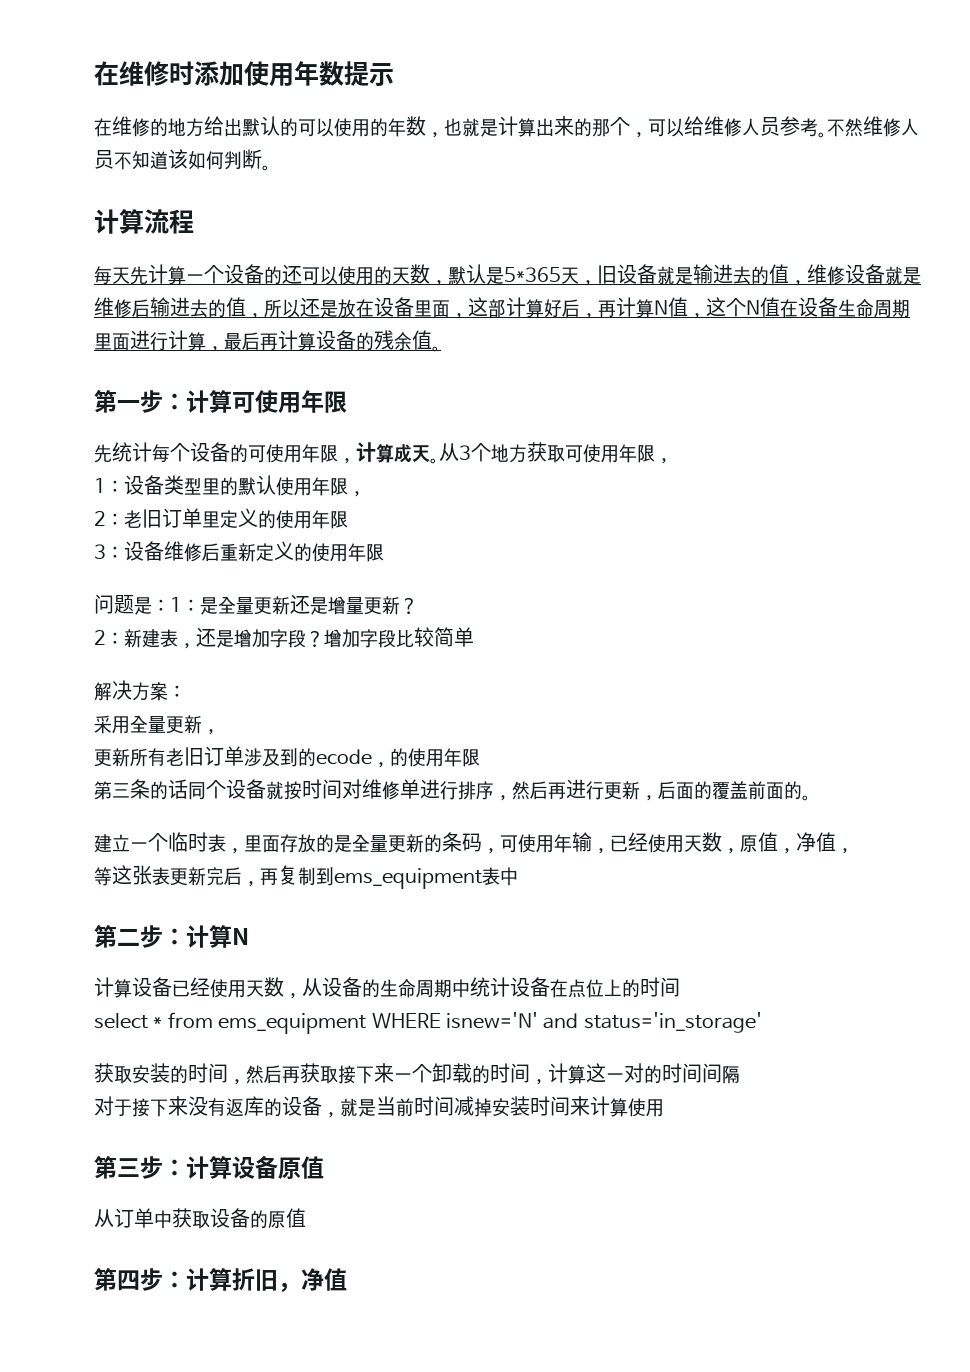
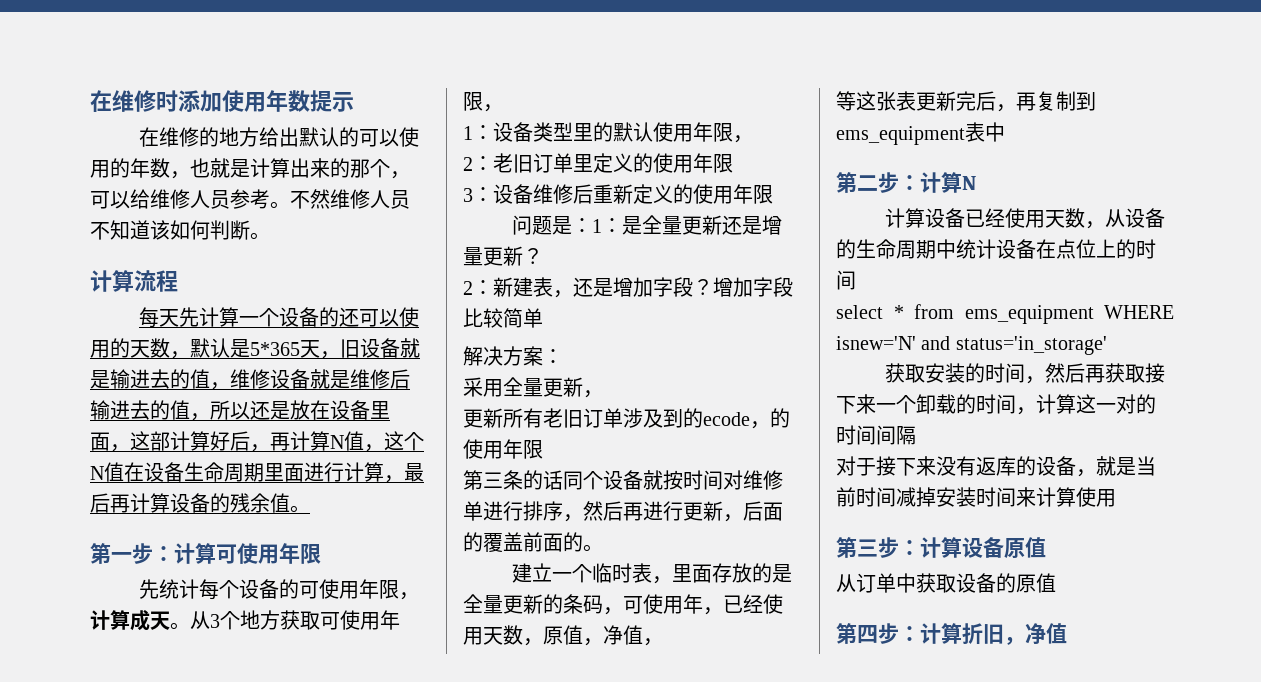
[572,832,592,852] 输 -> (703, 604) none

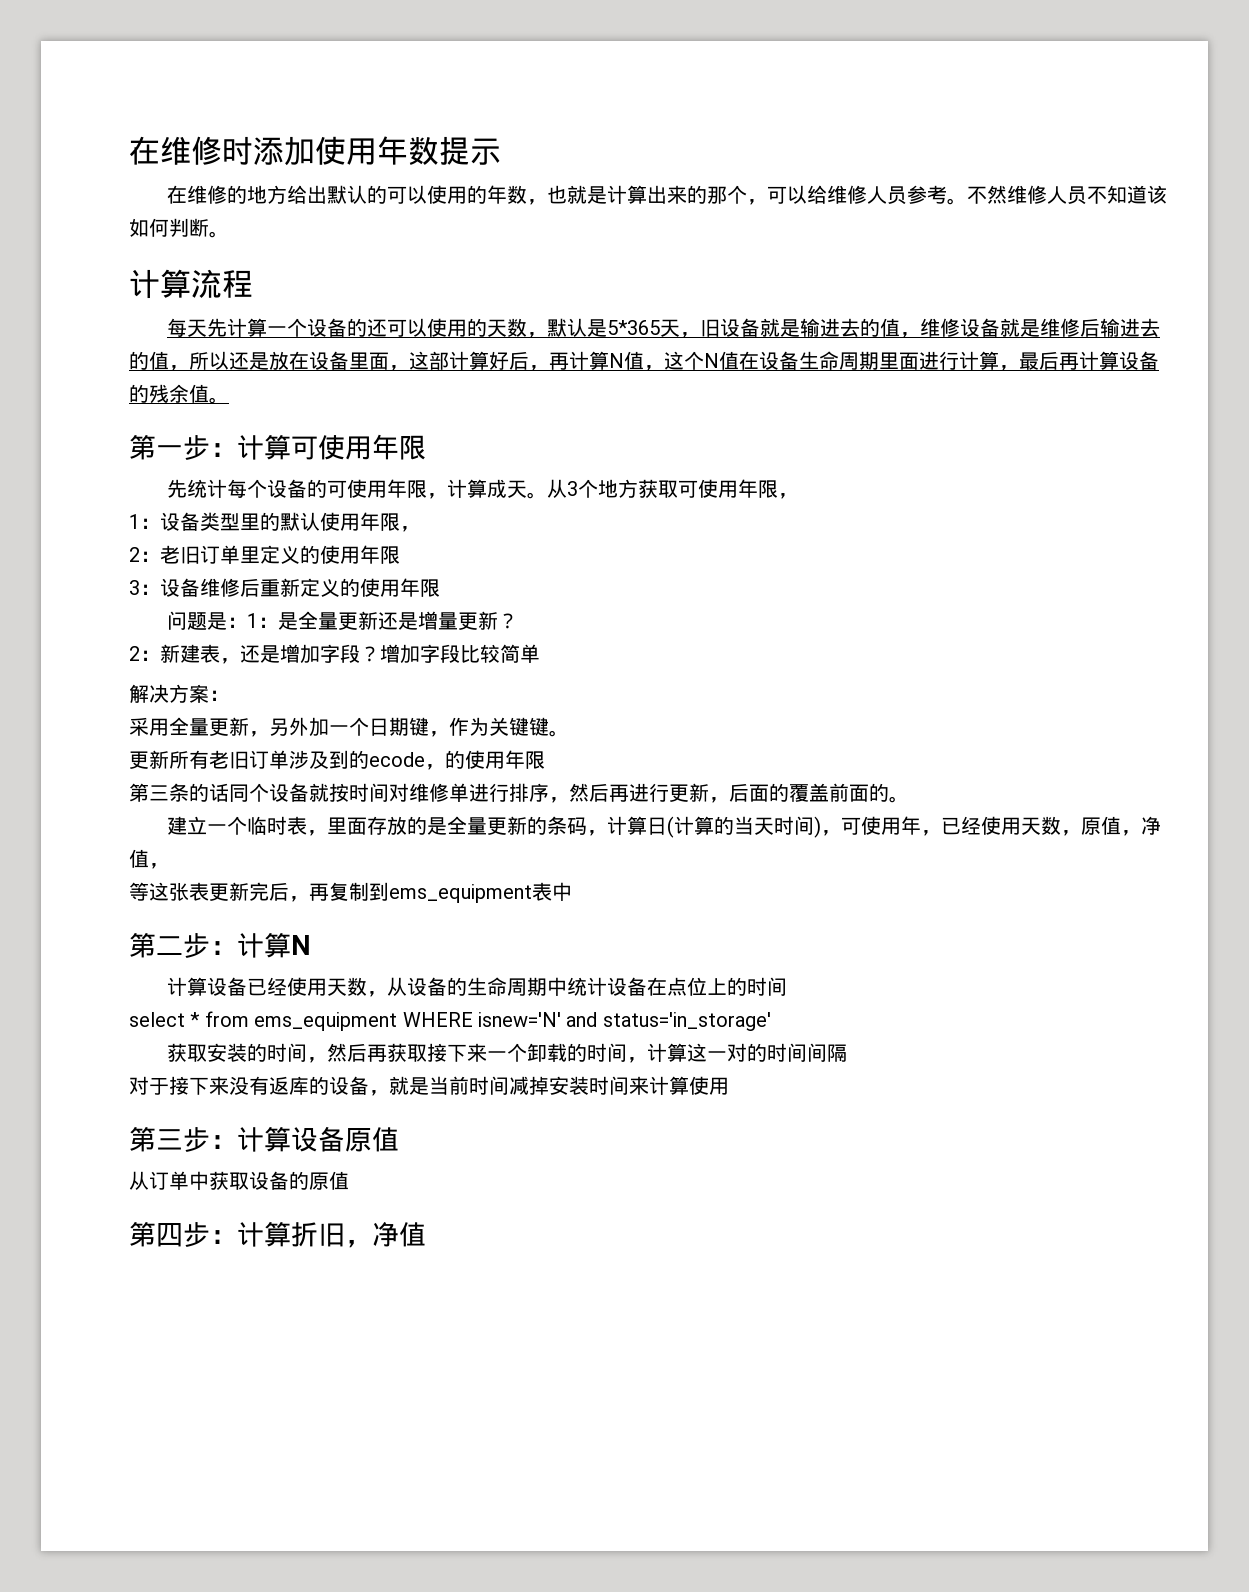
(603, 394) none -> [269,717,569,737] 另外加一个日期键，作为关键键。
(623, 611) none -> [607,816,842,838] 计算日(计算的当天时间)，

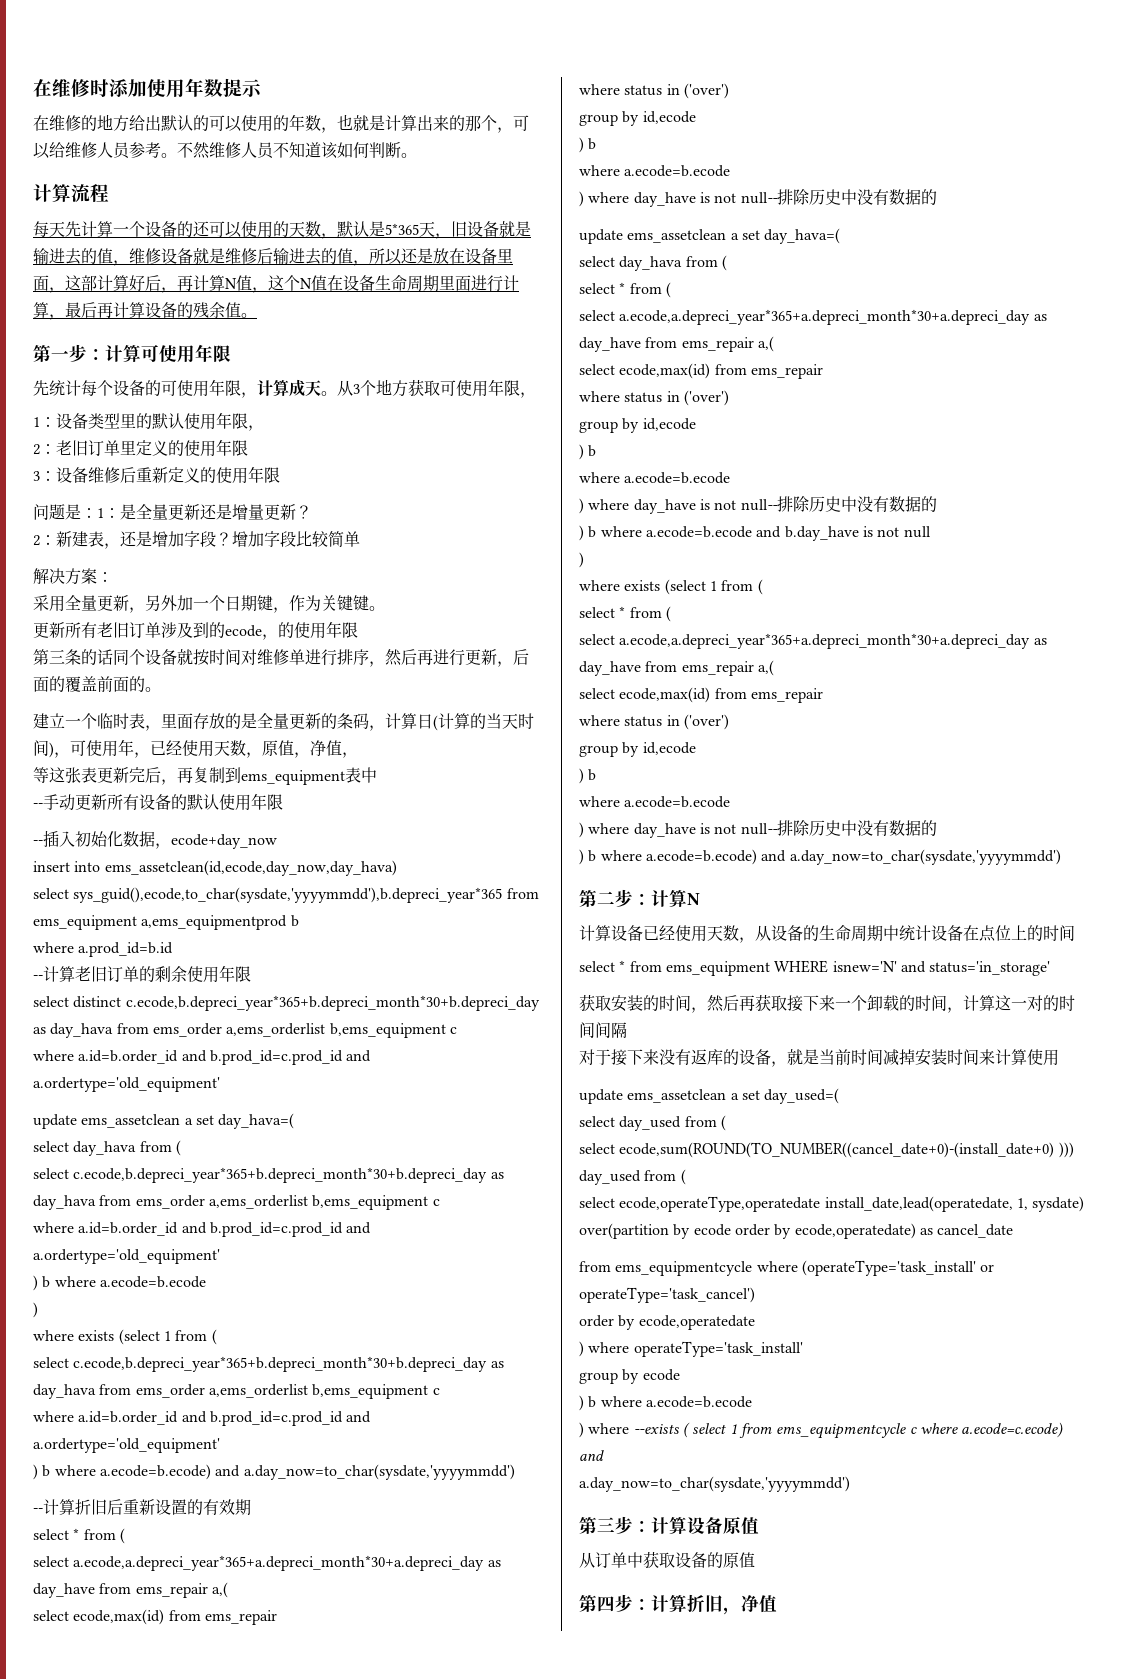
(572, 891) none -> [33,793,283,811] [33,830,277,849] [33,860,397,876] [33,887,539,903] [33,915,299,930] [33,942,174,957] [33,965,251,983] [33,995,540,1011] [33,1023,457,1038] [33,1050,372,1065] [33,1077,220,1092] [33,1113,295,1129] [33,1140,181,1156] [33,1167,504,1183] [33,1195,440,1210] [33,1222,372,1237] [33,1249,220,1264] [33,1275,206,1291] [33,1302,38,1318] [33,1329,217,1345] [33,1356,504,1372] [33,1384,440,1399] [33,1411,372,1426] [33,1438,220,1453] [33,1464,515,1480] [33,1499,251,1515] [33,1528,125,1544] [33,1555,501,1571] [33,1582,228,1598] [33,1609,277,1625] [579,83,729,99] [579,111,696,126] [579,137,597,153] [579,165,731,177] [579,189,937,207] [579,228,841,244] [579,255,727,271] [579,282,671,298] [579,309,1047,325] [579,336,774,352] [579,363,823,379] [579,390,729,406] [579,418,696,433] [579,444,597,460] [579,472,731,484] [579,496,937,514] [579,525,931,541] [579,552,584,568] [579,579,763,595] [579,606,671,622] [579,633,1047,649] [579,660,774,676] [579,687,823,703] [579,714,729,730] [579,742,696,757] [579,768,597,784] [579,796,731,808] [579,820,937,838] [579,849,1061,865] // --手动更新所有设备的默认使用年限 // --插入初始化数据，ecode+day_now // insert into ems_assetclean(id,ecode,day_now,day_hava) // select sys_guid(),ecode,to_char(sysdate,'yyyymmdd'),b.depreci_year*365 from ems_equipment a,ems_equipmentprod b // where a.prod_id=b.id // --计算老旧订单的剩余使用年限 // select distinct c.ecode,b.depreci_year*365+b.depreci_month*30+b.depreci_day as day_hava from ems_order a,ems_orderlist b,ems_equipment c // where a.id=b.order_id and b.prod_id=c.prod_id and a.ordertype='old_equipment' // update ems_assetclean a set day_hava=( // select day_hava from ( // select c.ecode,b.depreci_year*365+b.depreci_month*30+b.depreci_day as day_hava from ems_order a,ems_orderlist b,ems_equipment c // where a.id=b.order_id and b.prod_id=c.prod_id and a.ordertype='old_equipment' // ) b where a.ecode=b.ecode // ) // where exists (select 1 from ( // select c.ecode,b.depreci_year*365+b.depreci_month*30+b.depreci_day as day_hava from ems_order a,ems_orderlist b,ems_equipment c // where a.id=b.order_id and b.prod_id=c.prod_id and a.ordertype='old_equipment' // ) b where a.ecode=b.ecode) and a.day_now=to_char(sysdate,'yyyymmdd') // --计算折旧后重新设置的有效期 // select * from ( // select a.ecode,a.depreci_year*365+a.depreci_month*30+a.depreci_day as day_have from ems_repair a,( // select ecode,max(id) from ems_repair // where status in ('over') // group by id,ecode // ) b // where a.ecode=b.ecode // ) where day_have is not null--排除历史中没有数据的 // update ems_assetclean a set day_hava=( // select day_hava from ( // select * from ( // select a.ecode,a.depreci_year*365+a.depreci_month*30+a.depreci_day as day_have from ems_repair a,( // select ecode,max(id) from ems_repair // where status in ('over') // group by id,ecode // ) b // where a.ecode=b.ecode // ) where day_have is not null--排除历史中没有数据的 // ) b where a.ecode=b.ecode and b.day_have is not null // ) // where exists (select 1 from ( // select * from ( // select a.ecode,a.depreci_year*365+a.depreci_month*30+a.depreci_day as day_have from ems_repair a,( // select ecode,max(id) from ems_repair // where status in ('over') // group by id,ecode // ) b // where a.ecode=b.ecode // ) where day_have is not null--排除历史中没有数据的 // ) b where a.ecode=b.ecode) and a.day_now=to_char(sysdate,'yyyymmdd')
(729, 1086) none -> [579,1088,840,1104] [579,1115,726,1131] [579,1142,1074,1158] [579,1169,686,1185] [579,1196,1085,1212] [579,1223,1014,1239] [579,1260,995,1276] [579,1287,755,1303] [579,1315,755,1330] [579,1341,803,1357] [579,1369,680,1384] [579,1395,752,1411] [579,1422,1064,1439] [579,1450,604,1461] [579,1476,850,1492] // update ems_assetclean a set day_used=( // select day_used from ( // select ecode,sum(ROUND(TO_NUMBER((cancel_date+0)-(install_date+0) ))) day_used from ( // select ecode,operateType,operatedate install_date,lead(operatedate, 1, sysdate) over(partition by ecode order by ecode,operatedate) as cancel_date // from ems_equipmentcycle where (operateType='task_install' or operateType='task_cancel') // order by ecode,operatedate // ) where operateType='task_install' // group by ecode // ) b where a.ecode=b.ecode // ) where --exists ( select 1 from ems_equipmentcycle c where a.ecode=c.ecode) and // a.day_now=to_char(sysdate,'yyyymmdd')

